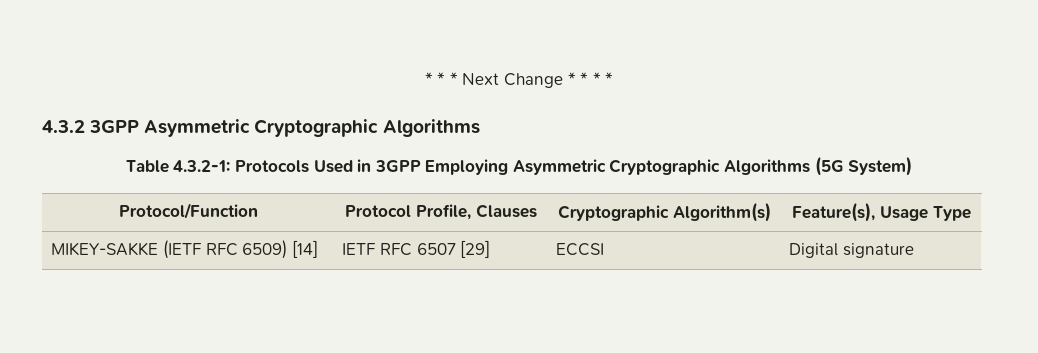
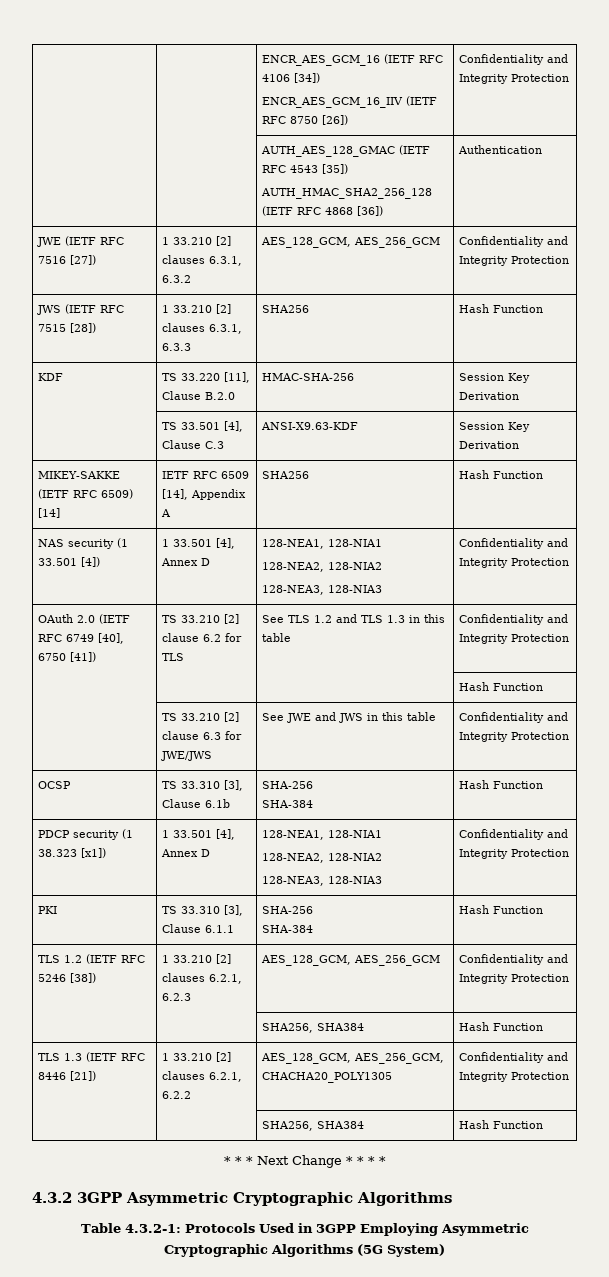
(424, 78) none -> [261,54,443,66] [261,73,320,83] [261,96,437,108] [261,115,348,125] [458,54,568,65] [458,74,569,84] [260,145,430,157] [261,164,348,174] [260,188,432,199] [261,206,383,216] [457,145,542,154] [36,236,124,247] [37,255,96,265] [161,236,231,246] [161,255,242,266] [161,275,191,283] [260,237,440,248] [458,236,568,247] [458,256,569,266] [36,304,124,315] [37,323,96,333] [161,304,231,314] [161,323,242,334] [161,343,191,351] [261,305,309,313] [458,304,543,313] [37,373,63,381] [161,372,250,383] [161,391,235,400] [261,373,354,381] [458,373,530,383] [458,392,519,400] [161,421,243,432] [161,440,224,449] [260,422,358,430] [458,422,530,432] [458,441,519,449] [37,471,120,479] [37,489,133,499] [37,508,60,518] [161,471,249,479] [161,489,246,500] [160,509,171,517] [261,471,309,479] [458,470,543,479] [37,538,128,549] [37,557,100,567] [161,538,235,549] [160,558,210,566] [261,539,382,549] [261,562,382,572] [261,585,382,595] [458,538,568,549] [458,558,569,568] [37,614,130,624] [37,633,124,644] [37,652,96,662] [161,614,239,624] [161,633,242,642] [161,653,184,661] [261,614,445,623] [261,633,291,642] [458,614,568,625] [458,634,569,644] [458,682,543,691] [161,712,239,722] [161,731,242,740] [160,751,212,761] [261,712,436,723] [458,712,568,723] [458,732,569,742] [37,781,71,789] [161,780,243,791] [161,799,230,808] [261,781,313,789] [261,800,313,808] [458,780,543,789] [37,829,133,840] [37,848,106,858] [161,829,235,840] [160,849,210,857] [261,830,382,840] [261,853,382,863] [261,876,382,886] [458,829,568,840] [458,849,569,859] [37,906,57,914] [161,905,243,916] [161,924,234,933] [261,906,313,914] [261,925,313,933] [458,905,543,914] [37,954,145,964] [37,973,96,983] [161,954,231,964] [161,973,242,984] [161,993,191,1001] [260,955,440,966] [458,954,568,965] [458,974,569,984] [261,1023,364,1033] [458,1022,543,1031] [37,1052,145,1062] [37,1071,96,1081] [161,1052,231,1062] [161,1071,242,1082] [161,1091,191,1099] [260,1053,444,1064] [261,1072,392,1083] [458,1052,568,1063] [458,1072,569,1082] [261,1121,364,1131] [458,1120,543,1129] | | ENCR_AES_GCM_16 (IETF RFC 4106 [34]) // ENCR_AES_GCM_16_IIV (IETF RFC 8750 [26]) | Confidentiality and Integrity Protection // | | AUTH_AES_128_GMAC (IETF RFC 4543 [35]) // AUTH_HMAC_SHA2_256_128 (IETF RFC 4868 [36]) | Authentication // JWE (IETF RFC 7516 [27]) | 1 33.210 [2] clauses 6.3.1, 6.3.2 | AES_128_GCM, AES_256_GCM | Confidentiality and Integrity Protection // JWS (IETF RFC 7515 [28]) | 1 33.210 [2] clauses 6.3.1, 6.3.3 | SHA256 | Hash Function // KDF | TS 33.220 [11], Clause B.2.0 | HMAC-SHA-256 | Session Key Derivation // | TS 33.501 [4], Clause C.3 | ANSI-X9.63-KDF | Session Key Derivation // MIKEY-SAKKE (IETF RFC 6509) [14] | IETF RFC 6509 [14], Appendix A | SHA256 | Hash Function // NAS security (1 33.501 [4]) | 1 33.501 [4], Annex D | 128-NEA1, 128-NIA1 // 128-NEA2, 128-NIA2 // 128-NEA3, 128-NIA3 | Confidentiality and Integrity Protection // OAuth 2.0 (IETF RFC 6749 [40], 6750 [41]) | TS 33.210 [2] clause 6.2 for TLS | See TLS 1.2 and TLS 1.3 in this table | Confidentiality and Integrity Protection // | | | Hash Function // | TS 33.210 [2] clause 6.3 for JWE/JWS | See JWE and JWS in this table | Confidentiality and Integrity Protection // OCSP | TS 33.310 [3], Clause 6.1b | SHA-256 // SHA-384 | Hash Function // PDCP security (1 38.323 [x1]) | 1 33.501 [4], Annex D | 128-NEA1, 128-NIA1 // 128-NEA2, 128-NIA2 // 128-NEA3, 128-NIA3 | Confidentiality and Integrity Protection // PKI | TS 33.310 [3], Clause 6.1.1 | SHA-256 // SHA-384 | Hash Function // TLS 1.2 (IETF RFC 5246 [38]) | 1 33.210 [2] clauses 6.2.1, 6.2.3 | AES_128_GCM, AES_256_GCM | Confidentiality and Integrity Protection // | | SHA256, SHA384 | Hash Function // TLS 1.3 (IETF RFC 8446 [21]) | 1 33.210 [2] clauses 6.2.1, 6.2.2 | AES_128_GCM, AES_256_GCM, CHACHA20_POLY1305 | Confidentiality and Integrity Protection // | | SHA256, SHA384 | Hash Function //
[118,203,258,219] [344,204,537,220] [557,202,771,222] [791,202,971,222] [51,240,318,259] [342,240,491,258] [556,243,605,256] [789,243,914,258] // Protocol/Function | Protocol Profile, Clauses | Cryptographic Algorithm(s) | Feature(s), Usage Type // MIKEY-SAKKE (IETF RFC 6509) [14] | IETF RFC 6507 [29] | ECCSI | Digital signature -> (445, 1250) none

